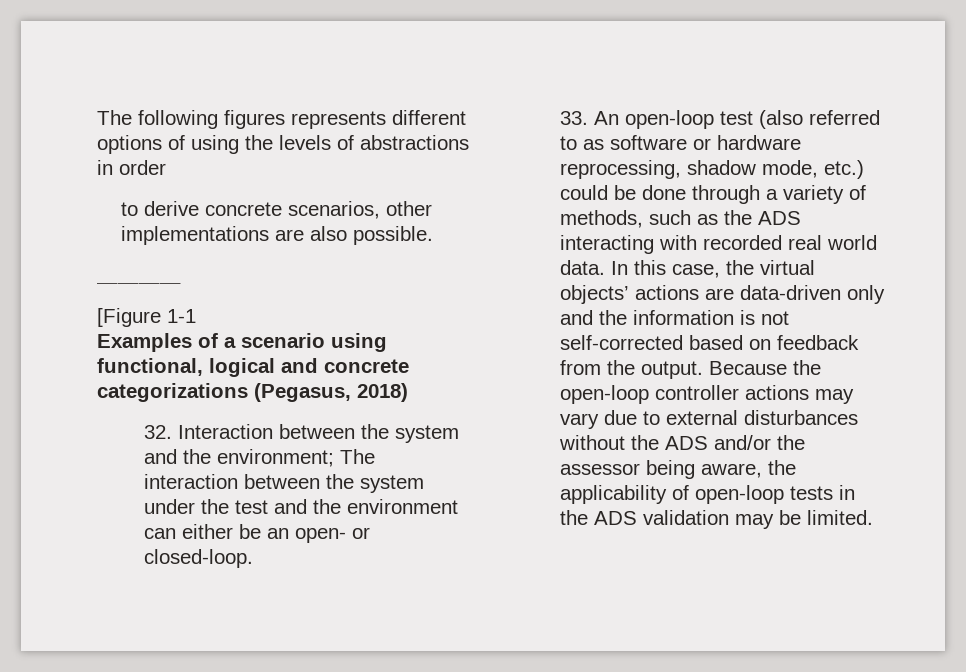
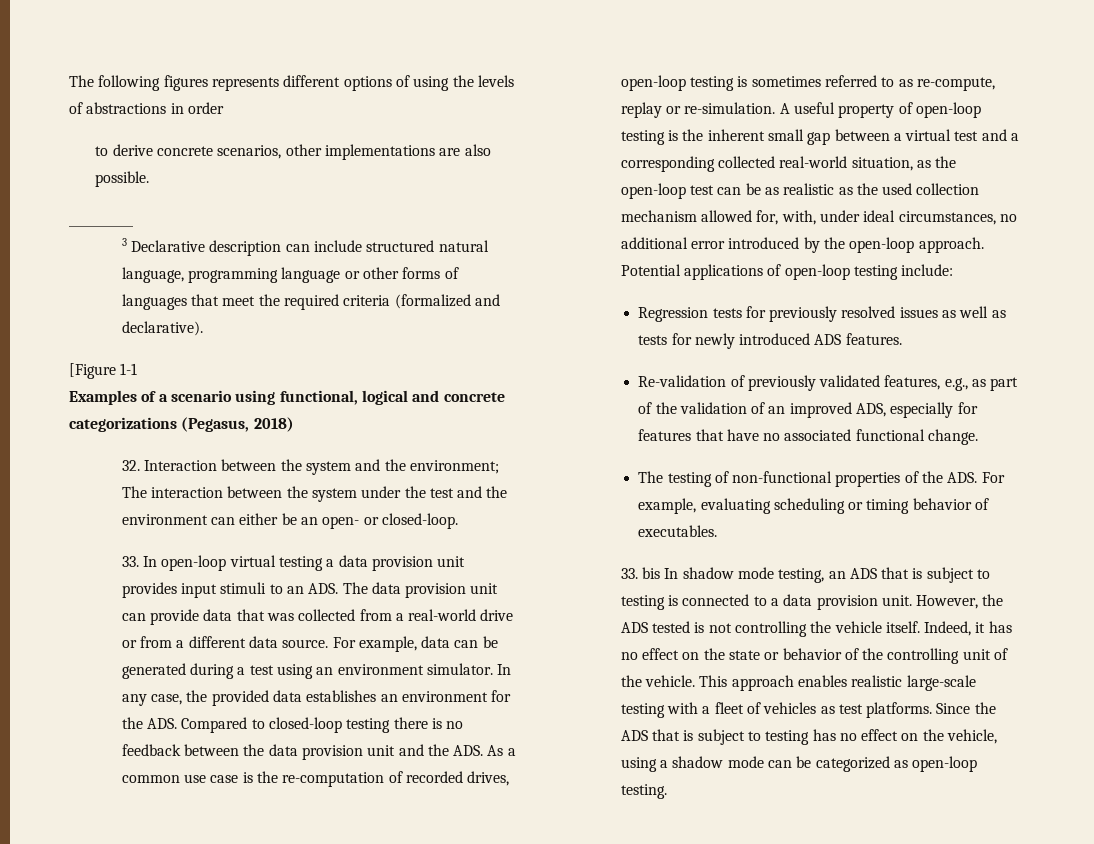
(181, 283) none -> [121,238,489,256] [121,267,459,283] [121,294,500,310] [121,321,203,336] // 3 Declarative description can include structured natural language, programming language or other forms of languages that meet the required criteria (formalized and declarative).
[594,110,881,129] [560,135,802,150] [560,160,865,179] [560,185,867,204] [560,210,802,228] [560,235,878,254] [560,260,816,278] [560,285,886,304] [560,310,790,325] [560,335,860,350] [560,360,822,379] [560,385,855,404] [560,410,859,429] [559,435,806,450] [560,460,797,479] [560,485,856,504] [560,510,874,529] An open-loop test (also referred to as software or hardware reprocessing, shadow mode, etc.) could be done through a variety of methods, such as the ADS interacting with recorded real world data. In this case, the virtual objects’ actions are data-driven only and the information is not self-corrected based on feedback from the output. Because the open-loop controller actions may vary due to external disturbances without the ADS and/or the assessor being aware, the applicability of open-loop tests in the ADS validation may be limited. -> [142,555,466,571] [121,582,499,598] [121,609,514,625] [121,636,498,652] [121,663,512,679] [121,690,512,706] [121,717,464,733] [121,744,516,760] [121,771,510,787] [620,75,995,91] [620,102,981,118] [620,129,1020,145] [620,156,957,172] [620,183,980,199] [620,210,1017,225] [620,237,984,253] [620,264,954,280] [638,306,1006,322] [638,333,902,349] [638,375,1019,391] [638,402,978,418] [638,429,979,445] [638,471,1005,487] [638,498,990,514] [638,525,718,537] [620,567,991,583] [620,594,1004,610] [620,621,1012,637] [620,648,1009,664] [620,675,976,691] [620,702,996,718] [620,729,998,745] [620,756,978,772] [620,784,667,799] In open-loop virtual testing a data provision unit provides input stimuli to an ADS. The data provision unit can provide data that was collected from a real-world drive or from a different data source. For example, data can be generated during a test using an environment simulator. In any case, the provided data establishes an environment for the ADS. Compared to closed-loop testing there is no feedback between the data provision unit and the ADS. As a common use case is the re-computation of recorded drives, open-loop testing is sometimes referred to as re-compute, replay or re-simulation. A useful property of open-loop testing is the inherent small gap between a virtual test and a corresponding collected real-world situation, as the open-loop test can be as realistic as the used collection mechanism allowed for, with, under ideal circumstances, no additional error introduced by the open-loop approach. Potential applications of open-loop testing include: // Regression tests for previously resolved issues as well as tests for newly introduced ADS features. // Re-validation of previously validated features, e.g., as part of the validation of an improved ADS, especially for features that have no associated functional change. // The testing of non-functional properties of the ADS. For example, evaluating scheduling or timing behavior of executables. // 33. bis In shadow mode testing, an ADS that is subject to testing is connected to a data provision unit. However, the ADS tested is not controlling the vehicle itself. Indeed, it has no effect on the state or behavior of the controlling unit of the vehicle. This approach enables realistic large-scale testing with a fleet of vehicles as test platforms. Since the ADS that is subject to testing has no effect on the vehicle, using a shadow mode can be categorized as open-loop testing.

